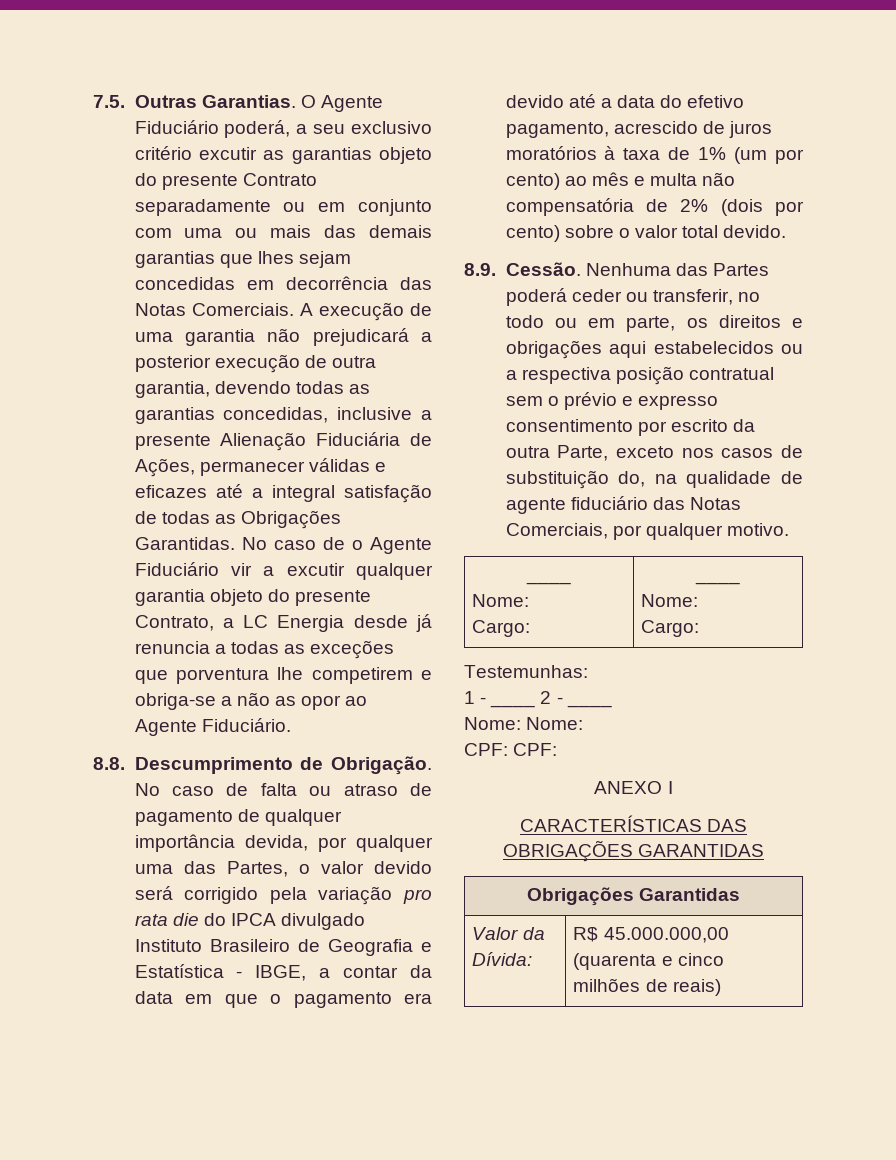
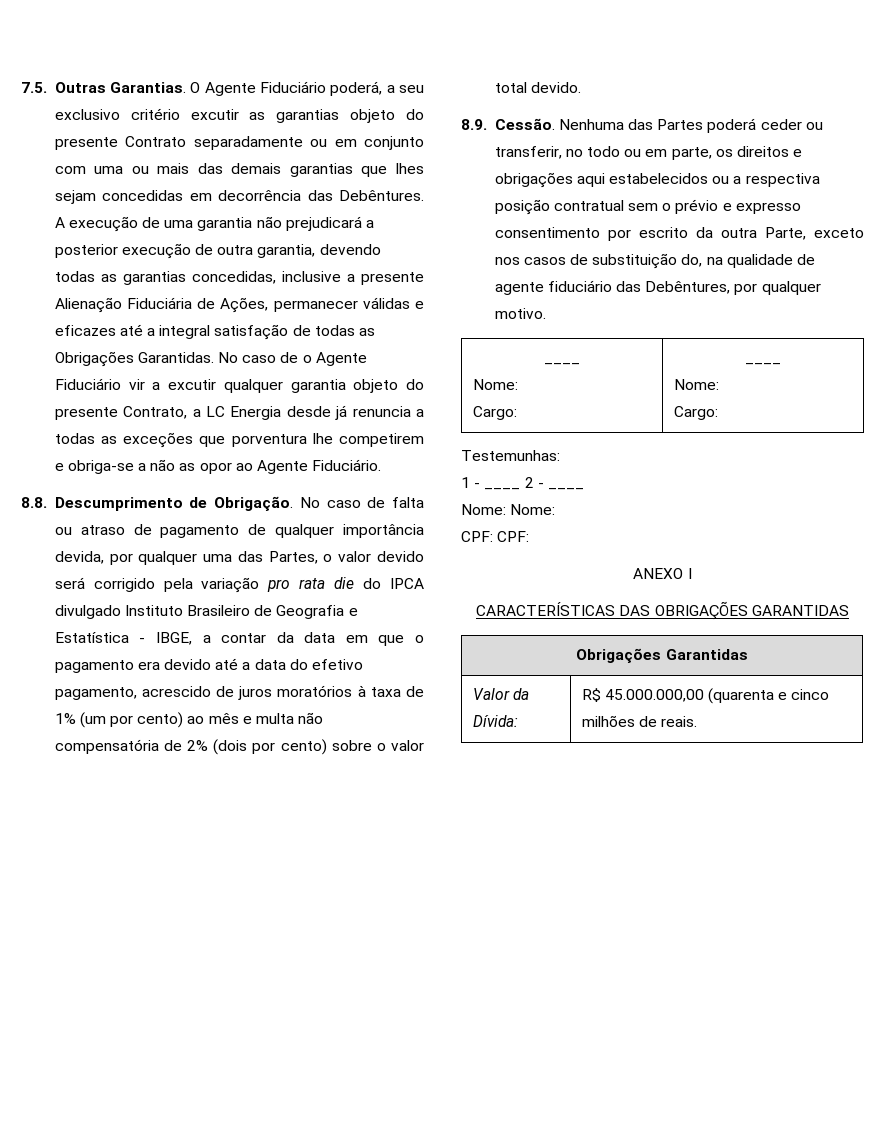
[134,303,294,316] Notas Comerciais. -> [338,190,424,201] Debêntures.
[689,497,741,510] [505,523,608,539] Notas Comerciais, -> [645,281,731,294] Debêntures,
[672,979,721,996] reais) -> [660,716,697,727] reais.

